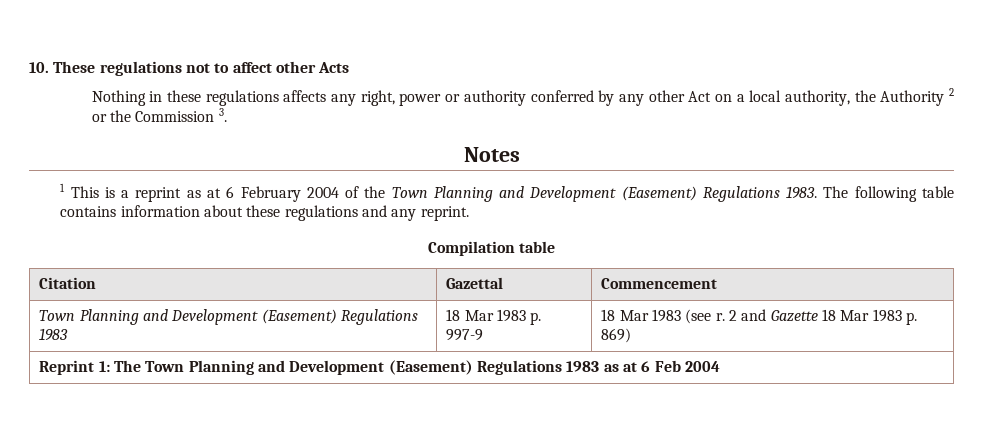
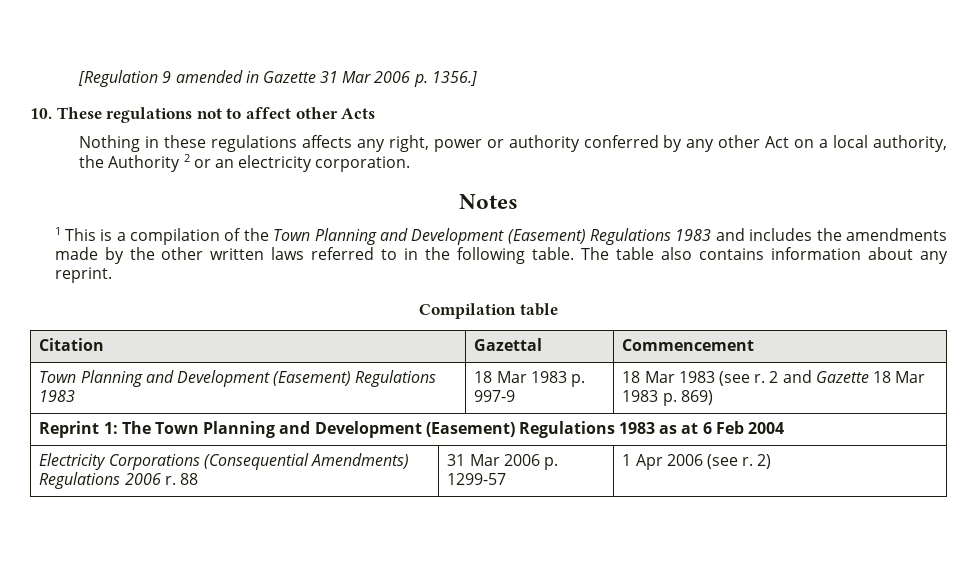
(29, 67) none -> [78,70,477,87] [Regulation 9 amended in Gazette 31 Mar 2006 p. 1356.] //
[110,108,227,122] the Commission 3. -> [214,155,411,172] an electricity corporation.
[135,186,339,202] reprint as at 6 February 2004 -> [130,228,221,245] compilation
[786,186,954,202] [60,205,387,221] 1983. The following table contains information about these regulations and -> [675,228,947,241] [54,247,914,264] 1983 and includes the amendments made by the other written laws referred to in the following table. The table also contains information about
(720, 366) none -> [39,453,409,470] [39,472,198,489] [447,454,558,470] [447,473,507,485] [622,454,772,470] // Electricity Corporations (Consequential Amendments) Regulations 2006 r. 88 | 31 Mar 2006 p. 1299-57 | 1 Apr 2006 (see r. 2)

